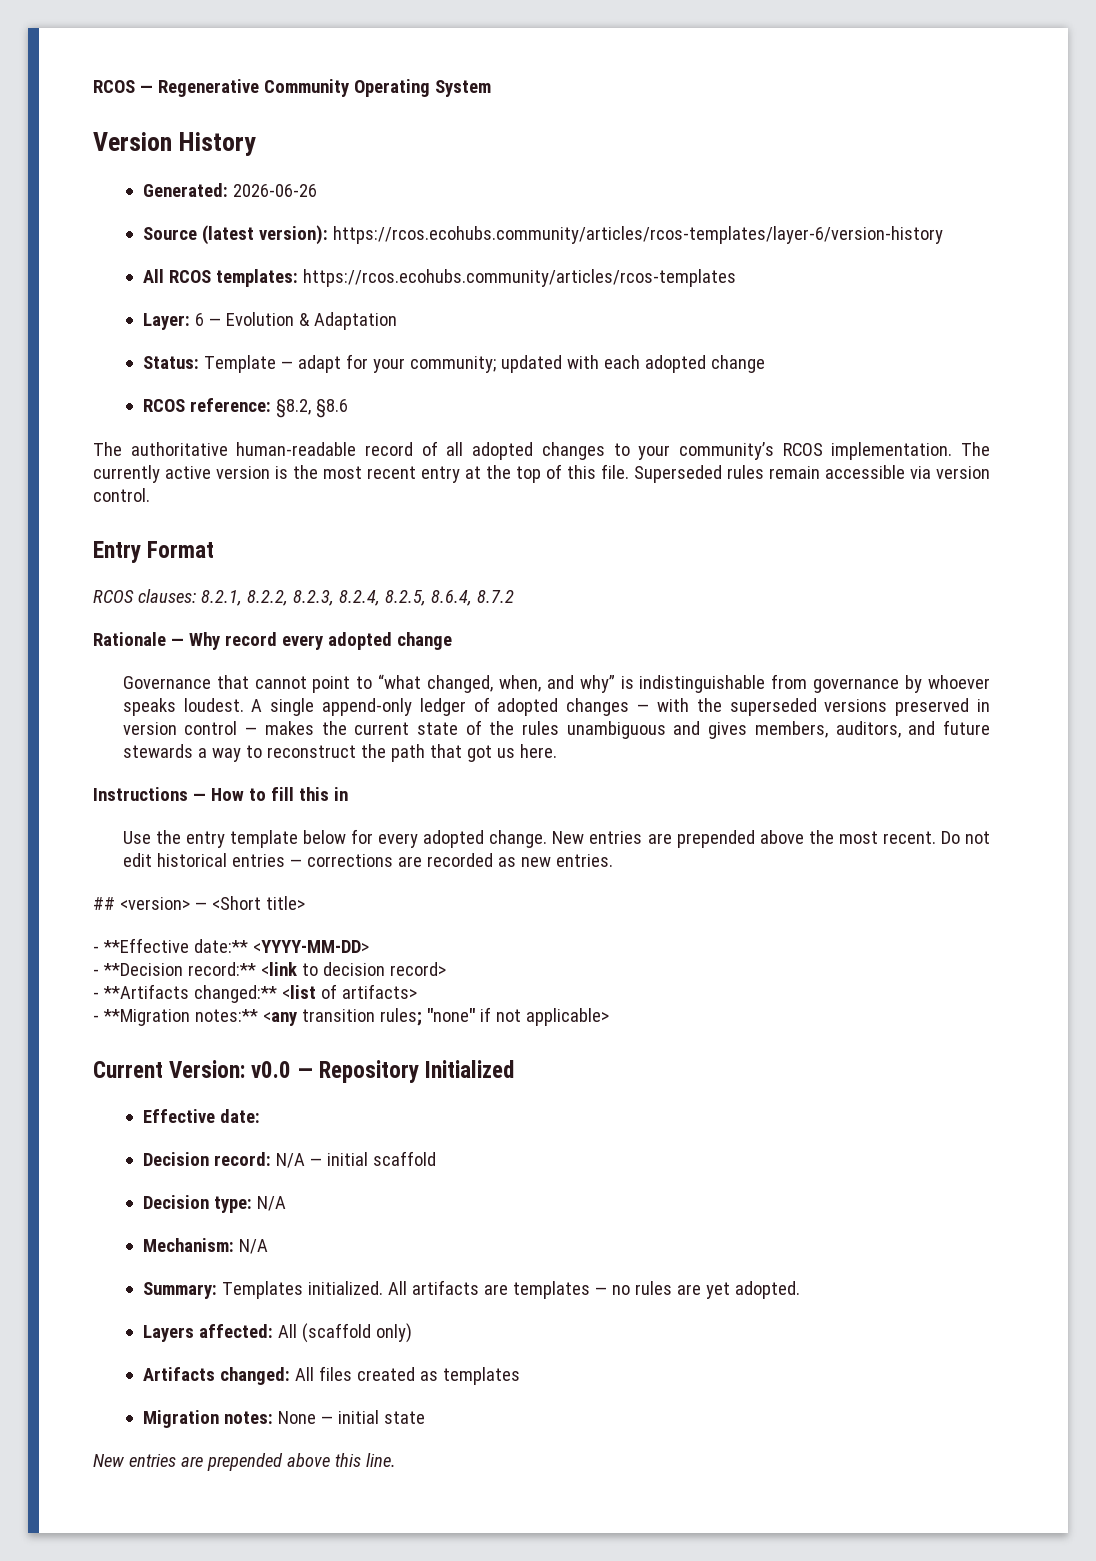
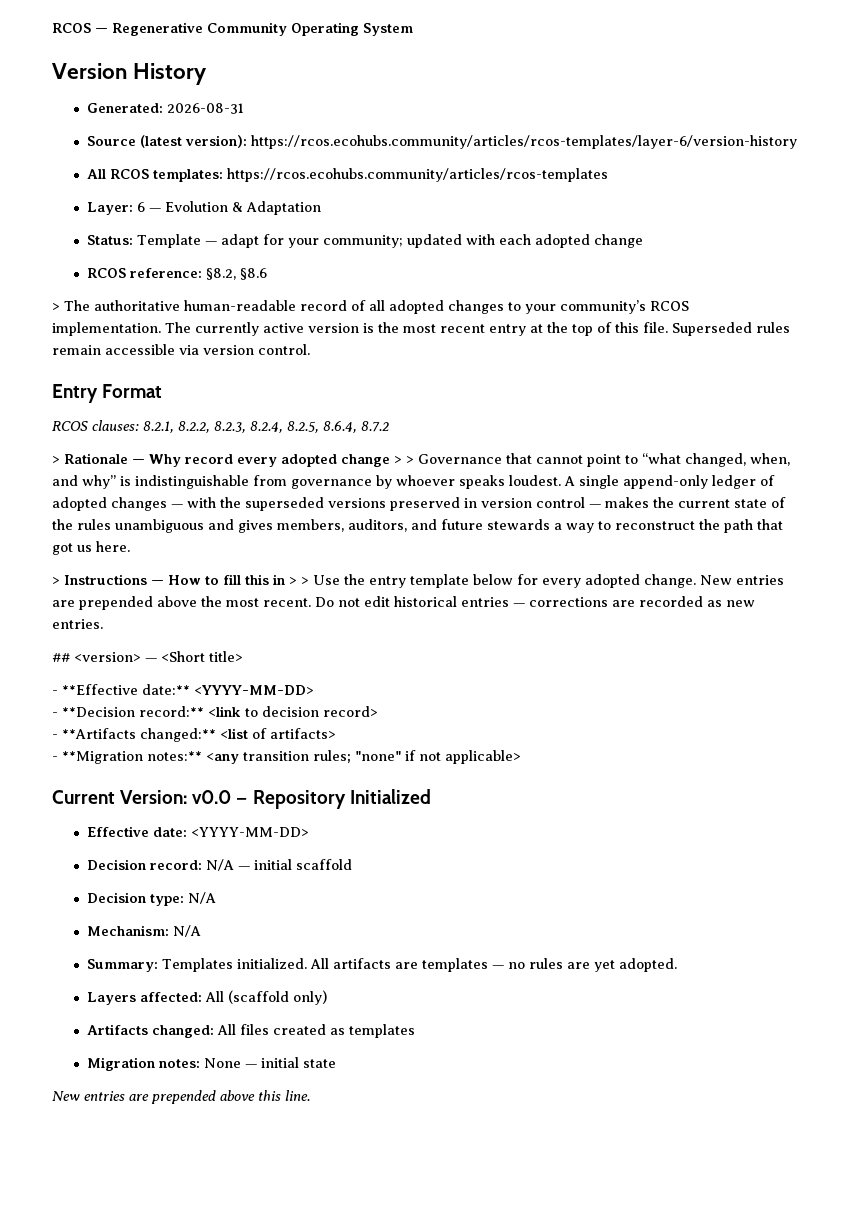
[233,184,318,197] 2026-06-26 -> [166,103,244,114] 2026-08-31
(349, 408) none -> [52,303,60,311] >
(514, 596) none -> [52,456,60,464] >
(452, 641) // -> [394,456,414,464] > >
(557, 751) none -> [52,577,60,585] >
(348, 794) // -> [289,577,309,585] > >
(261, 1116) none -> [190,827,309,837] <YYYY-MM-DD>

